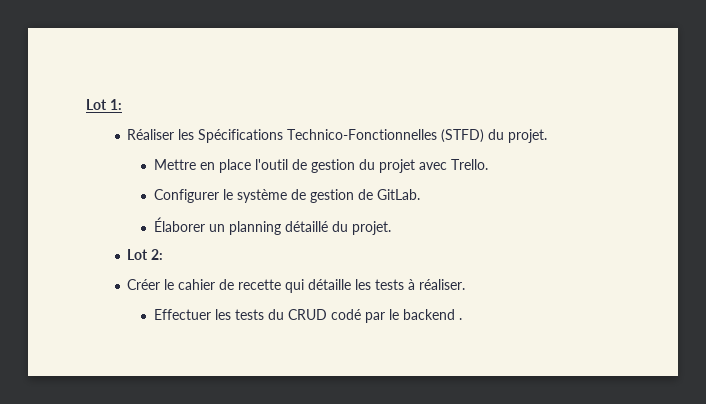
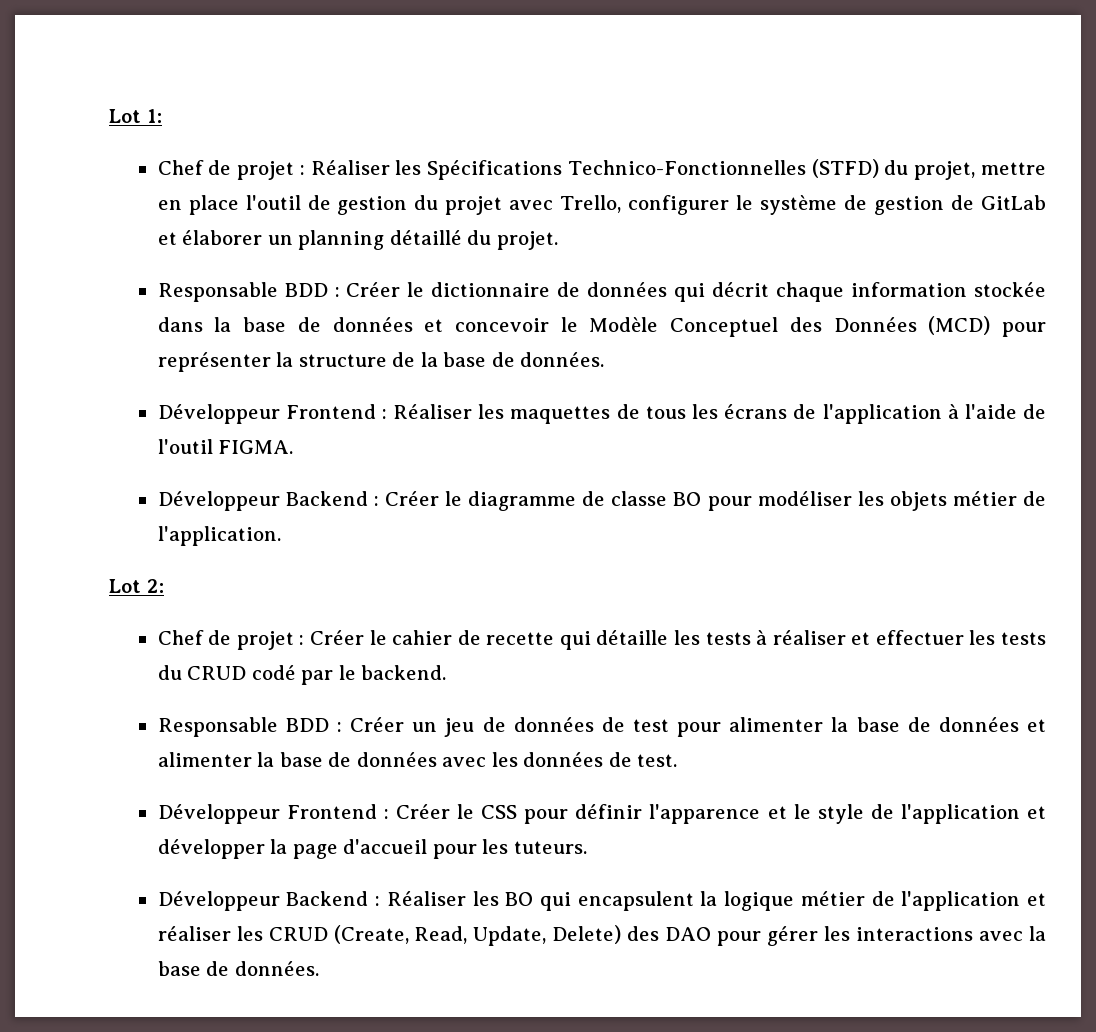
(122, 104) none -> [157,160,305,180] Chef de projet :
[508,129,548,143] [153,159,196,170] projet. // Mettre -> [914,161,1046,180] projet, mettre
[450,159,488,170] [153,189,219,203] Trello. // Configurer -> [560,195,730,215] Trello, configurer
[376,189,420,200] [153,217,205,232] GitLab. // Élaborer -> [980,195,1046,210] [157,230,263,245] GitLab et élaborer
[127,249,164,260] Lot 2: // -> [157,282,1047,302] [157,316,1047,337] [157,352,605,372] [157,404,1047,424] [157,439,294,454] [157,491,1046,511] [157,526,281,546] [109,579,164,593] [157,630,305,650] Responsable BDD : Créer le dictionnaire de données qui décrit chaque information stockée dans la base de données et concevoir le Modèle Conceptuel des Données (MCD) pour représenter la structure de la base de données. // Développeur Frontend : Réaliser les maquettes de tous les écrans de l'application à l'aide de l'outil FIGMA. // Développeur Backend : Créer le diagramme de classe BO pour modéliser les objets métier de l'application. // Lot 2: // Chef de projet :
[419,279,466,290] [153,309,211,320] réaliser. // Effectuer -> [772,630,964,645] réaliser et effectuer
[402,309,462,320] backend . -> [361,665,447,680] [157,717,1047,737] [157,752,678,767] [157,804,1047,824] [157,839,587,859] [157,891,1047,911] [157,925,1046,946] [157,961,319,976] backend. // Responsable BDD : Créer un jeu de données de test pour alimenter la base de données et alimenter la base de données avec les données de test. // Développeur Frontend : Créer le CSS pour définir l'apparence et le style de l'application et développer la page d'accueil pour les tuteurs. // Développeur Backend : Réaliser les BO qui encapsulent la logique métier de l'application et réaliser les CRUD (Create, Read, Update, Delete) des DAO pour gérer les interactions avec la base de données.

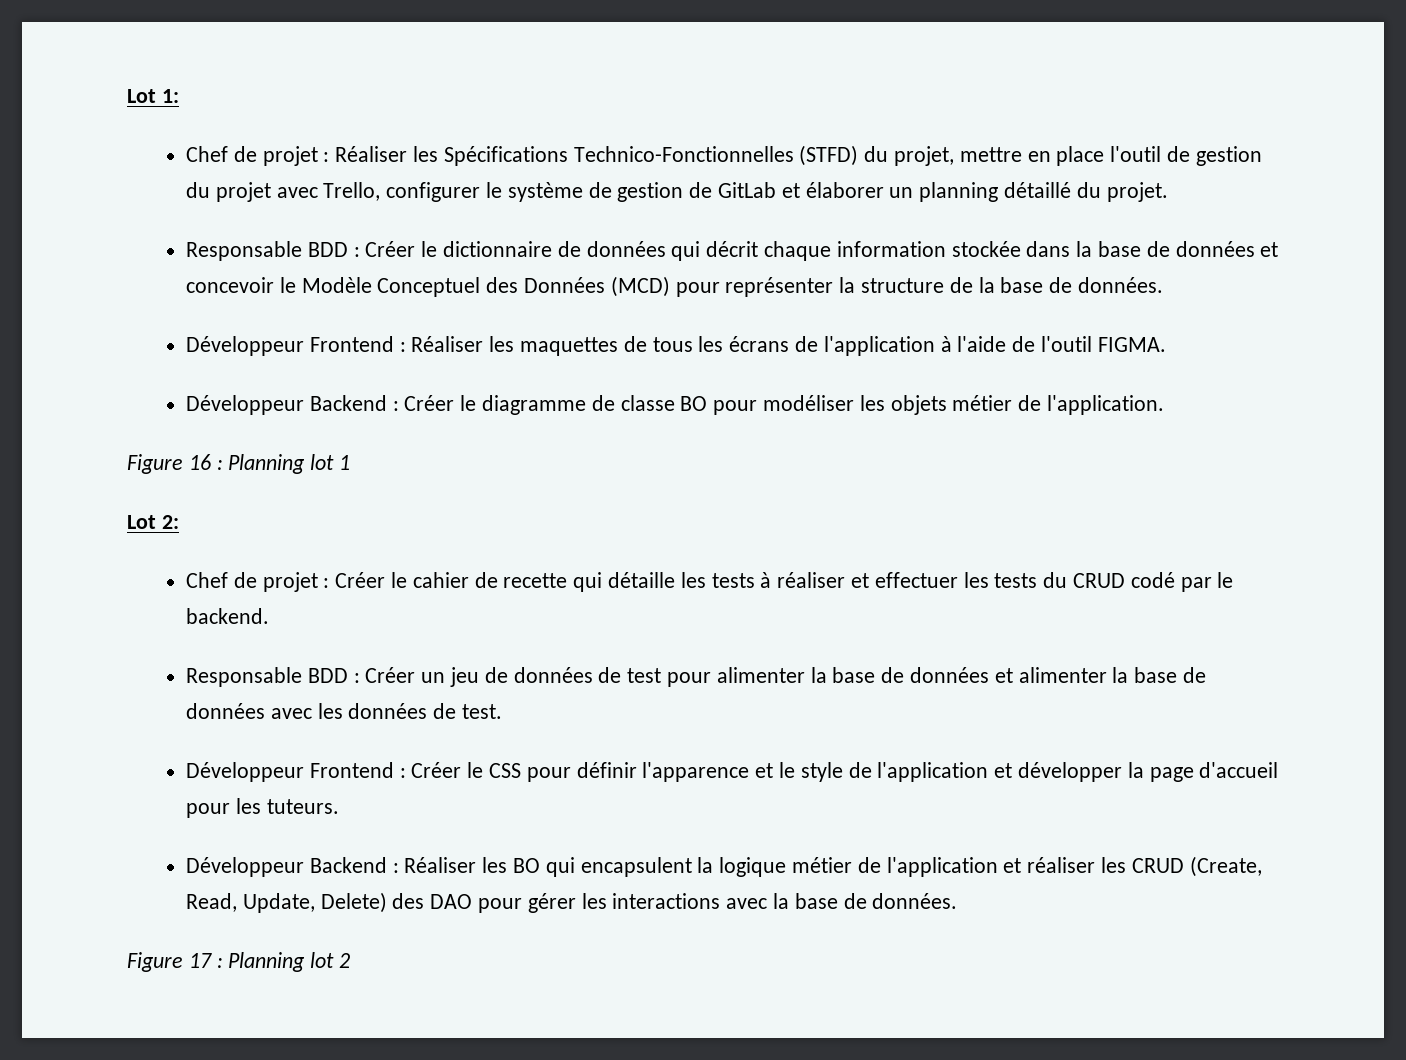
(281, 536) none -> [127,454,351,474] // Figure 16 : Planning lot 1
(319, 968) none -> [127,952,351,972] // Figure 17 : Planning lot 2

